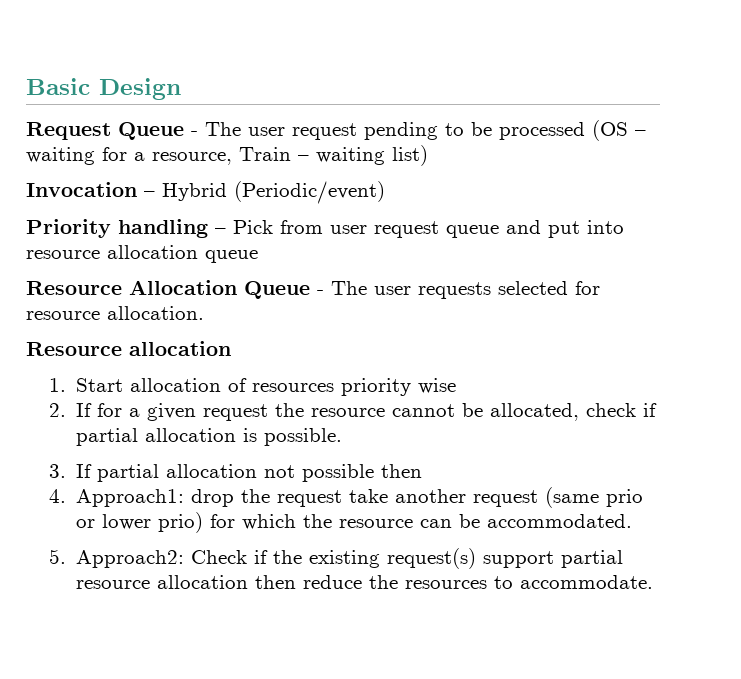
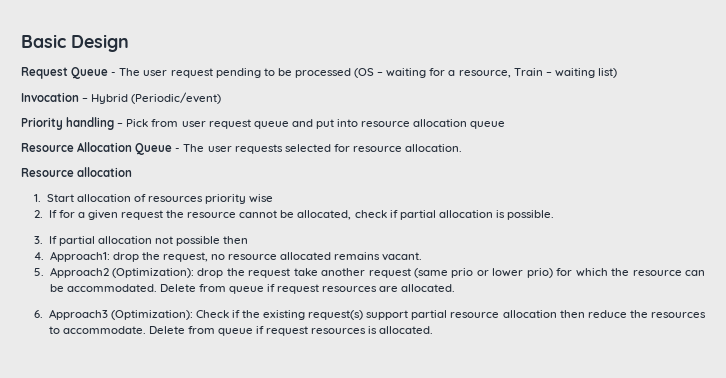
(271, 496) none -> [162,252,423,262] [33,267,245,278] request, no resource allocated remains vacant. // 5. Approach2 (Optimization): drop the
[48,549,185,568] // 5. Approach2: -> [159,284,456,294] [33,309,193,320] Delete from queue if request resources are allocated. // 6. Approach3 (Optimization):
(654, 582) none -> [148,326,434,336] Delete from queue if request resources is allocated.

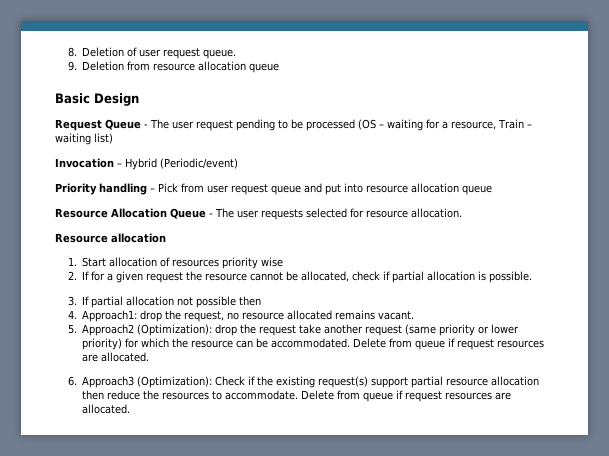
(21, 41) none -> [67,47,237,59] [67,61,280,73] 8. Deletion of user request queue. // 9. Deletion from resource allocation queue //
[451,268,474,278] prio -> [439,324,476,336] priority
[526,268,553,278] prio) -> [82,338,123,350] priority)
[368,326,378,334] is -> [495,392,512,400] are

